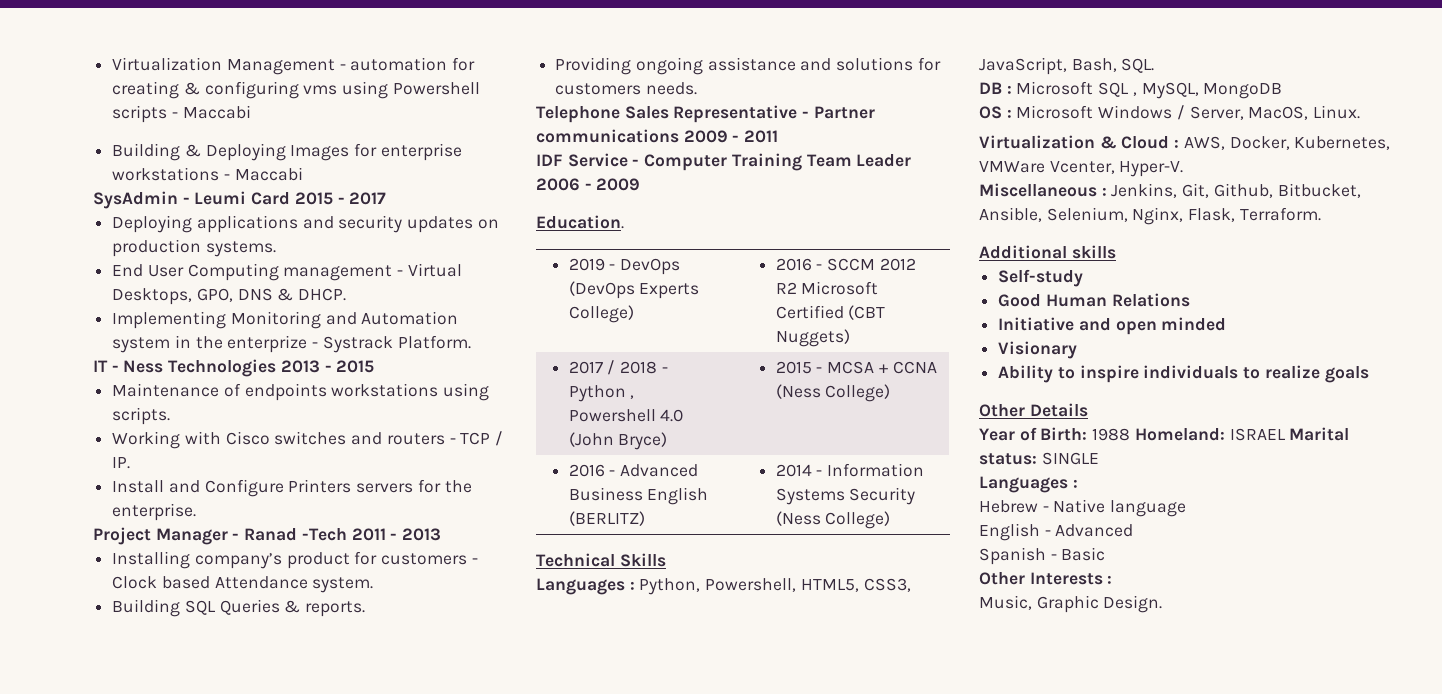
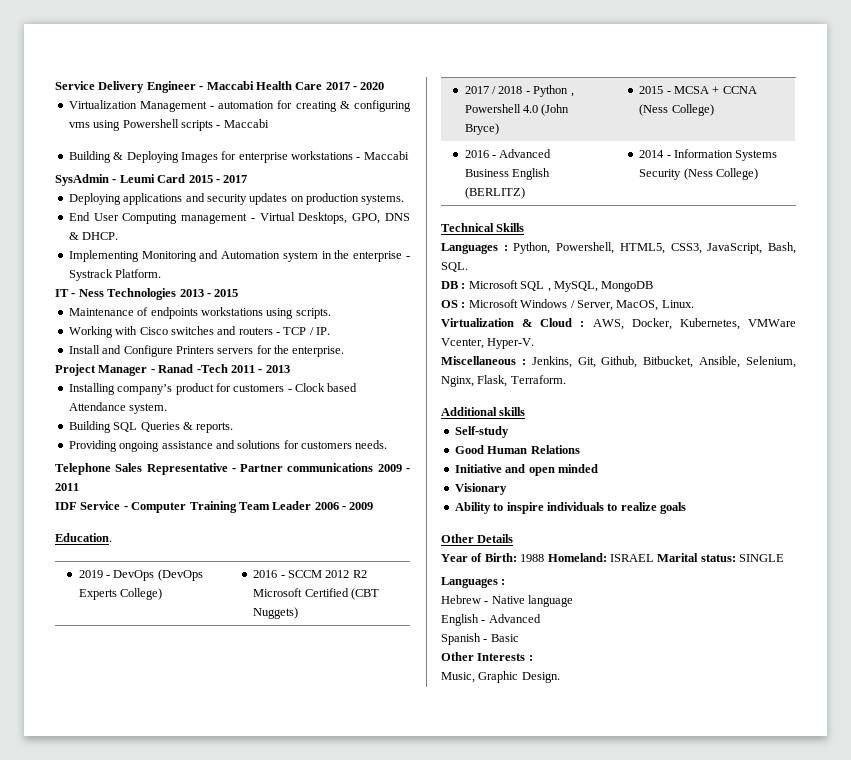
(112, 64) none -> [55,81,385,93] Service Delivery Engineer - Maccabi Health Care 2017 - 2020 //
[227,335,308,353] enterprize -> [353,251,403,262] enterprise

